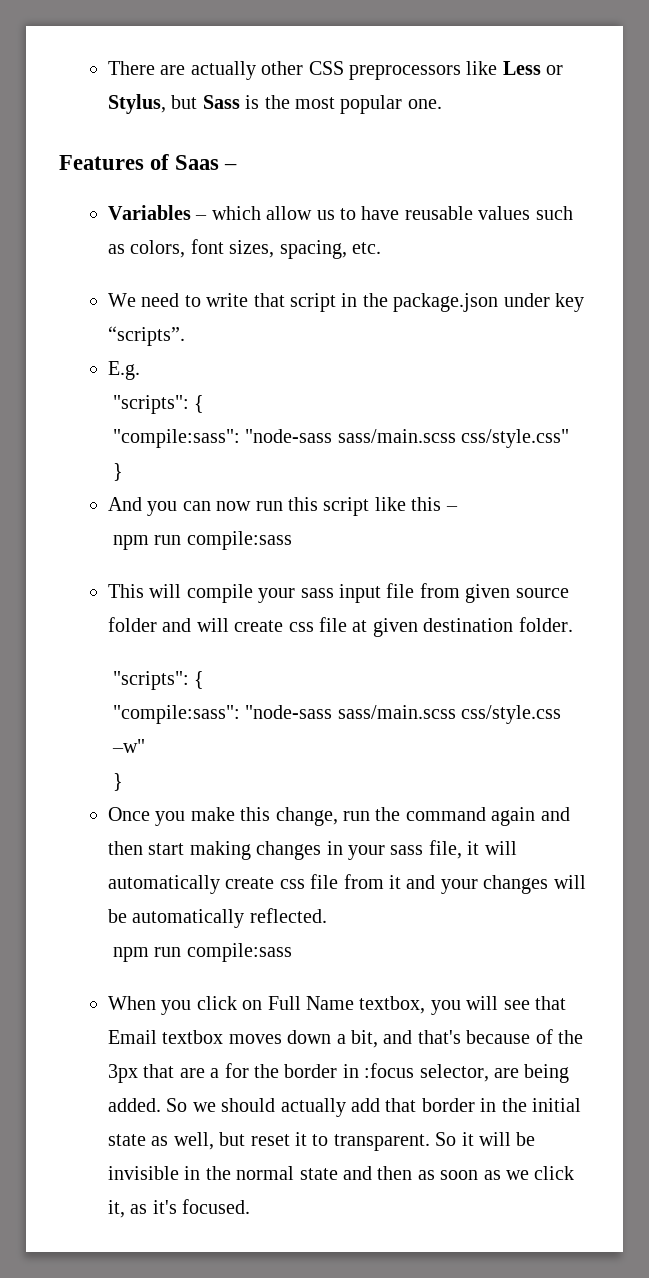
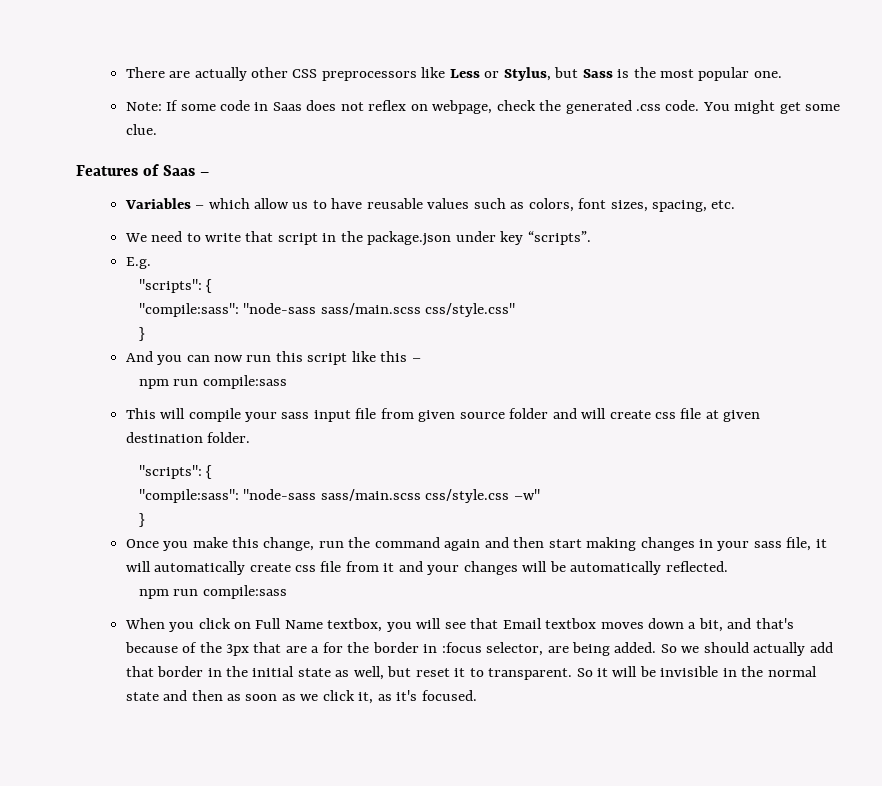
(442, 104) none -> [125,100,841,114] [125,124,157,135] // Note: If some code in Saas does not reflex on webpage, check the generated .css code. You might get some clue.

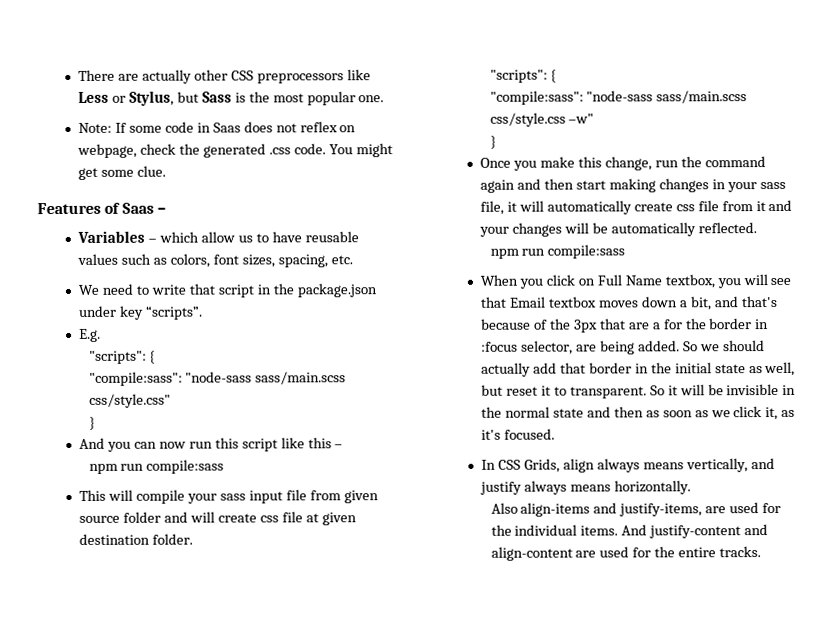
(477, 695) none -> [481,458,775,473] [480,480,691,495] [490,502,781,517] [490,524,769,539] [490,546,761,561] // In CSS Grids, align always means vertically, and justify always means horizontally. // Also align-items and justify-items, are used for the individual items. And justify-content and align-content are used for the entire tracks.

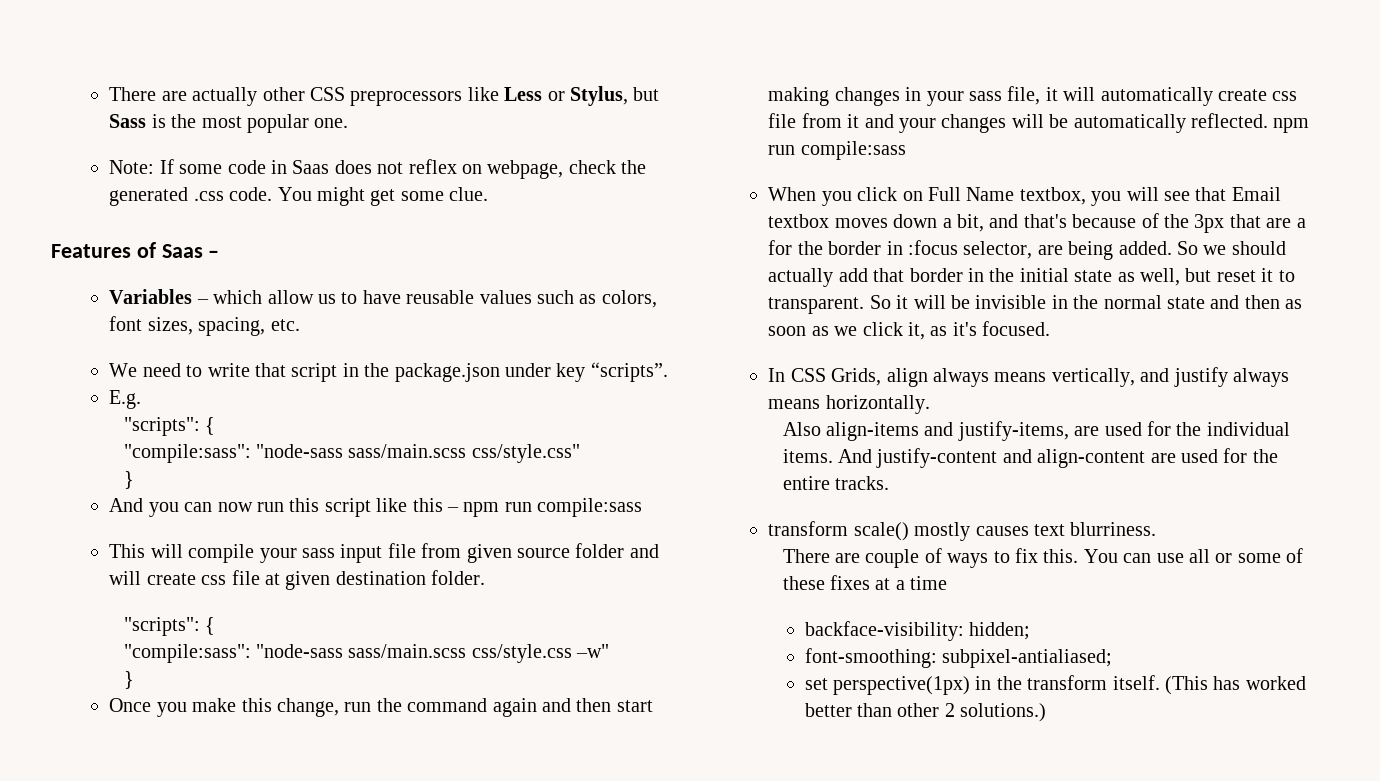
(344, 446) // -> (459, 509) none
(757, 228) // -> (1268, 120) none
(761, 552) none -> [768,521,1157,541] [782,548,1304,568] [782,575,948,590] [804,621,1031,641] [804,648,1113,668] [804,675,1306,695] [804,703,1047,722] // transform scale() mostly causes text blurriness. // There are couple of ways to fix this. You can use all or some of these fixes at a time // backface-visibility: hidden; // font-smoothing: subpixel-antialiased; // set perspective(1px) in the transform itself. (This has worked better than other 2 solutions.)

